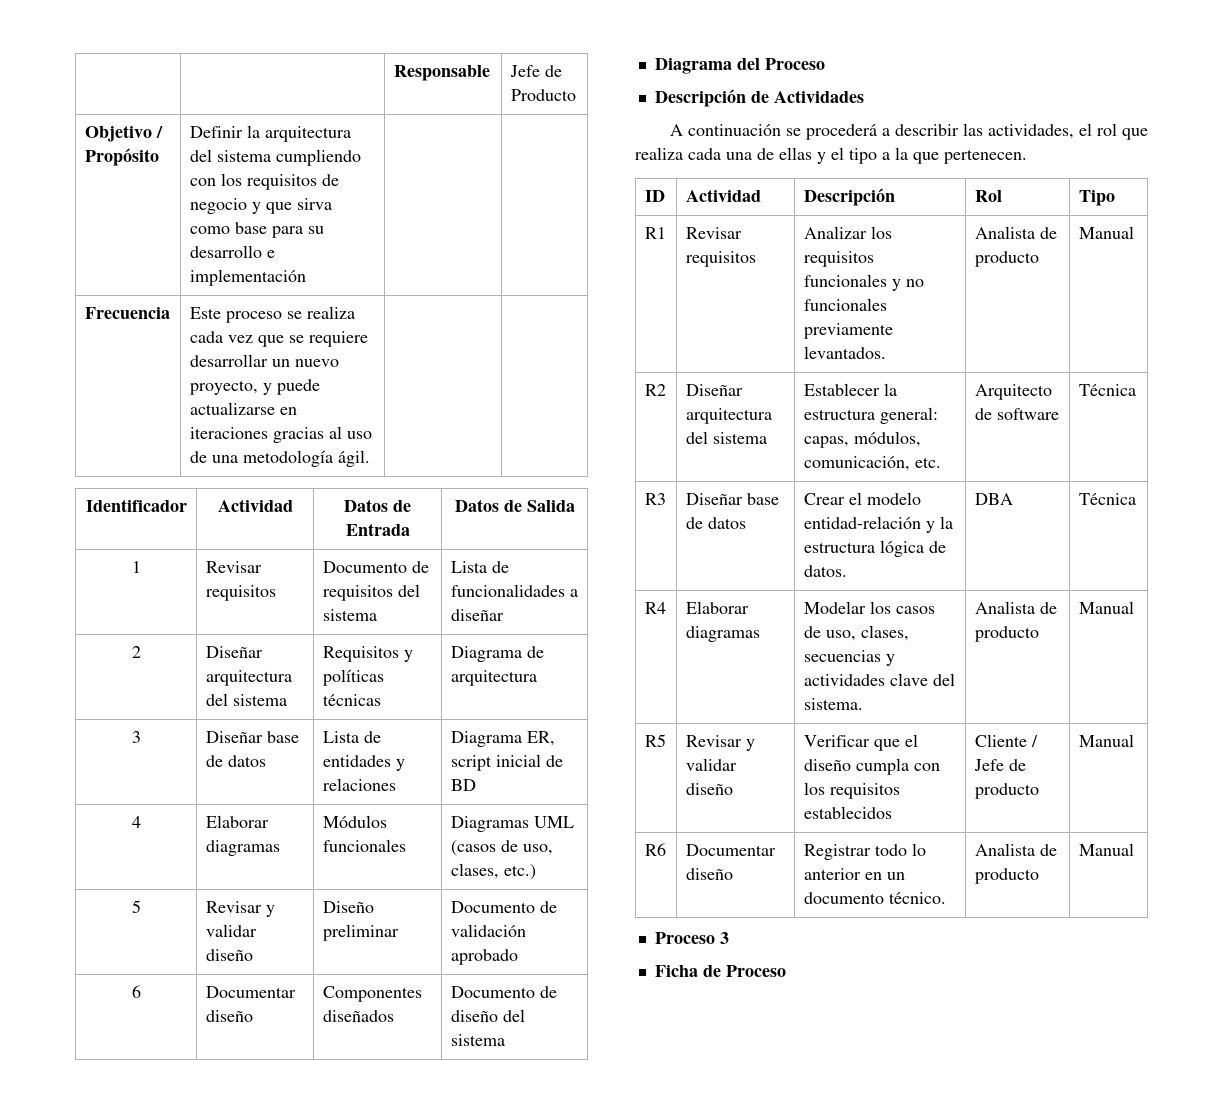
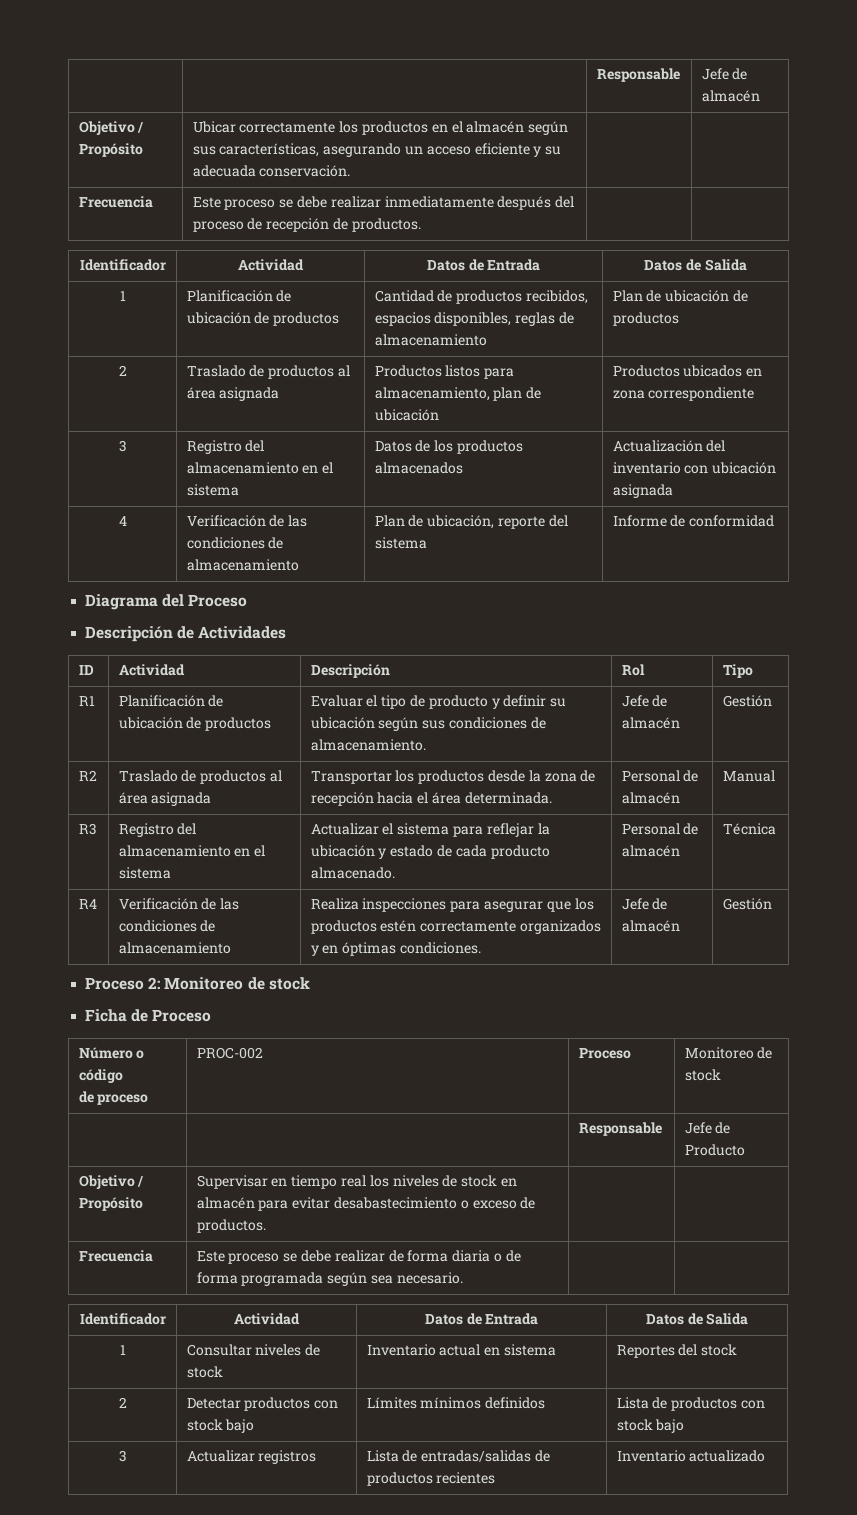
[393,65,490,81] [509,65,562,77] [510,89,576,101] [84,125,163,142] [84,148,159,166] [189,125,351,142] [189,149,361,166] [189,173,339,190] [189,198,332,214] [189,222,324,238] [189,245,275,258] [189,269,306,286] [84,307,170,319] [189,306,355,323] [189,331,368,347] [189,354,339,367] [189,379,320,395] [189,402,297,415] [189,426,372,443] [189,450,370,467] [85,499,187,512] [217,499,293,512] [344,499,411,512] [345,523,410,536] [454,499,575,512] [131,561,141,573] [205,561,262,573] [205,585,276,601] [322,561,429,573] [322,584,420,601] [322,609,377,621] [450,561,509,573] [450,584,578,597] [450,609,504,621] [131,646,141,658] [205,646,263,658] [205,670,292,686] [205,693,287,706] [322,646,413,662] [322,669,384,686] [322,694,381,706] [450,646,544,662] [450,670,537,686] [131,731,141,743] [205,731,299,743] [205,755,266,767] [322,731,381,743] [322,755,405,771] [322,778,396,791] [450,731,555,747] [450,754,563,771] [450,779,476,791] [131,816,141,828] [205,815,269,828] [205,840,280,856] [322,815,387,828] [322,839,406,852] [450,816,574,832] [450,840,553,856] [450,863,536,880] [131,900,141,913] [205,901,275,917] [205,924,257,937] [205,949,253,961] [322,901,374,913] [322,924,399,941] [450,901,557,913] [450,924,526,937] [450,949,518,965] [131,985,141,998] [205,986,296,998] [205,1010,253,1022] [322,986,422,1002] [322,1010,394,1022] [450,986,557,998] [450,1009,525,1022] [450,1034,505,1046] | | Responsable | Jefe de Producto // Objetivo / Propósito | Definir la arquitectura del sistema cumpliendo con los requisitos de negocio y que sirva como base para su desarrollo e implementación | | // Frecuencia | Este proceso se realiza cada vez que se requiere desarrollar un nuevo proyecto, y puede actualizarse en iteraciones gracias al uso de una metodología ágil. | | // Identificador | Actividad | Datos de Entrada | Datos de Salida // 1 | Revisar requisitos | Documento de requisitos del sistema | Lista de funcionalidades a diseñar // 2 | Diseñar arquitectura del sistema | Requisitos y políticas técnicas | Diagrama de arquitectura // 3 | Diseñar base de datos | Lista de entidades y relaciones | Diagrama ER, script inicial de BD // 4 | Elaborar diagramas | Módulos funcionales | Diagramas UML (casos de uso, clases, etc.) // 5 | Revisar y validar diseño | Diseño preliminar | Documento de validación aprobado // 6 | Documentar diseño | Componentes diseñados | Documento de diseño del sistema -> [596,68,680,82] [701,68,748,80] [701,90,760,102] [78,121,144,135] [78,143,143,157] [192,121,569,135] [192,143,562,157] [192,165,351,177] [78,196,153,208] [192,196,575,210] [192,218,421,232] [79,259,166,271] [238,259,304,271] [426,259,541,271] [644,259,747,271] [119,291,126,301] [186,290,292,302] [186,312,340,326] [374,290,588,304] [374,312,574,326] [374,334,487,346] [612,290,748,302] [612,312,679,326] [118,365,127,376] [186,365,350,379] [186,387,280,401] [374,365,515,379] [374,387,542,401] [374,409,439,421] [612,365,763,377] [612,387,755,401] [118,440,127,452] [186,440,265,454] [186,462,334,474] [186,484,239,496] [374,440,523,454] [374,462,463,474] [612,440,726,452] [612,462,777,474] [612,484,673,498] [118,516,127,526] [186,515,308,527] [186,537,284,549] [186,559,299,571] [374,515,568,529] [374,537,427,549] [612,515,775,527] | | Responsable | Jefe de almacén // Objetivo / Propósito | Ubicar correctamente los productos en el almacén según sus características, asegurando un acceso eficiente y su adecuada conservación. | | // Frecuencia | Este proceso se debe realizar inmediatamente después del proceso de recepción de productos. | | // Identificador | Actividad | Datos de Entrada | Datos de Salida // 1 | Planificación de ubicación de productos | Cantidad de productos recibidos, espacios disponibles, reglas de almacenamiento | Plan de ubicación de productos // 2 | Traslado de productos al área asignada | Productos listos para almacenamiento, plan de ubicación | Productos ubicados en zona correspondiente // 3 | Registro del almacenamiento en el sistema | Datos de los productos almacenados | Actualización del inventario con ubicación asignada // 4 | Verificación de las condiciones de almacenamiento | Plan de ubicación, reporte del sistema | Informe de conformidad
[669,123,1148,140] [635,147,1027,164] // A continuación se procederá a describir las actividades, el rol que realiza cada una de ellas y el tipo a la que pertenecen. -> (287, 632) none
[685,227,742,239] [685,251,756,267] [803,226,892,239] [803,251,874,267] [803,274,924,291] [803,298,887,311] [803,323,893,339] [803,346,886,359] [974,226,1057,239] [974,251,1039,267] [1078,226,1134,239] [644,384,666,396] [685,384,743,396] [685,408,772,424] [685,431,767,444] [803,383,897,396] [803,407,938,424] [803,431,921,448] [803,456,941,471] [974,384,1052,400] [974,408,1059,420] [1078,384,1136,396] [644,493,666,505] [685,493,779,505] [685,517,746,529] [803,492,921,505] [803,516,953,533] [803,540,946,557] [803,565,847,577] [974,493,1013,505] [1078,493,1136,505] [644,602,666,614] [685,601,749,614] [685,626,760,642] [803,601,935,614] [803,625,909,641] [803,650,895,666] [803,673,955,686] [803,698,863,710] [974,601,1057,614] [974,626,1039,642] [1078,601,1134,614] [644,734,666,747] [685,735,755,751] [685,758,737,771] [685,783,733,795] [803,734,918,751] [803,758,940,775] [803,782,900,799] [803,806,892,819] [974,734,1038,747] [973,759,1026,771] [974,783,1039,799] [1078,734,1134,747] [644,843,666,856] [685,844,776,856] [685,868,733,880] [803,843,926,860] [803,868,905,880] [803,892,946,904] [974,843,1057,856] [974,868,1039,884] [1078,843,1134,856] [654,932,729,944] [654,965,786,977] Revisar requisitos | Analizar los requisitos funcionales y no funcionales previamente levantados. | Analista de producto | Manual // R2 | Diseñar arquitectura del sistema | Establecer la estructura general: capas, módulos, comunicación, etc. | Arquitecto de software | Técnica // R3 | Diseñar base de datos | Crear el modelo entidad-relación y la estructura lógica de datos. | DBA | Técnica // R4 | Elaborar diagramas | Modelar los casos de uso, clases, secuencias y actividades clave del sistema. | Analista de producto | Manual // R5 | Revisar y validar diseño | Verificar que el diseño cumpla con los requisitos establecidos | Cliente / Jefe de producto | Manual // R6 | Documentar diseño | Registrar todo lo anterior en un documento técnico. | Analista de producto | Manual // Proceso 3 // Ficha de Proceso -> [118,695,224,707] [118,717,272,731] [310,695,567,709] [310,717,546,731] [310,739,426,751] [621,695,668,707] [621,717,680,729] [722,695,772,707] [78,770,97,781] [118,770,282,784] [118,792,212,806] [310,770,596,784] [310,792,552,806] [621,770,699,782] [621,792,680,804] [722,770,775,782] [78,823,97,835] [118,823,197,837] [118,845,266,857] [118,867,171,879] [310,823,550,837] [310,845,550,859] [310,867,395,879] [621,823,699,835] [621,845,680,857] [722,823,776,835] [78,899,97,909] [118,898,240,910] [118,920,216,932] [118,942,231,954] [310,898,594,912] [310,920,601,934] [310,942,481,956] [621,898,668,910] [621,920,680,932] [722,898,772,910] [85,977,310,990] [85,1009,212,1022] [78,1047,145,1059] [78,1069,123,1083] [78,1091,149,1105] [196,1047,263,1059] [578,1048,631,1059] [684,1047,773,1059] [684,1069,721,1081] [578,1122,662,1136] [684,1122,731,1134] [684,1144,745,1156] [78,1175,144,1189] [78,1197,143,1211] [196,1175,517,1189] [196,1197,536,1211] [196,1219,266,1233] [78,1250,153,1262] [196,1250,521,1264] [196,1272,463,1286] [79,1313,166,1325] [234,1313,300,1325] [424,1313,539,1325] [645,1313,749,1325] [119,1345,126,1355] [186,1344,321,1356] [186,1366,223,1378] [366,1344,556,1356] [616,1344,738,1358] [118,1397,127,1408] [186,1397,339,1411] [186,1419,255,1433] [366,1397,546,1409] [616,1397,765,1411] [616,1419,685,1433] [118,1450,127,1462] [186,1450,317,1464] [366,1450,550,1462] [366,1472,496,1486] [616,1450,766,1462] Planificación de ubicación de productos | Evaluar el tipo de producto y definir su ubicación según sus condiciones de almacenamiento. | Jefe de almacén | Gestión // R2 | Traslado de productos al área asignada | Transportar los productos desde la zona de recepción hacia el área determinada. | Personal de almacén | Manual // R3 | Registro del almacenamiento en el sistema | Actualizar el sistema para reflejar la ubicación y estado de cada producto almacenado. | Personal de almacén | Técnica // R4 | Verificación de las condiciones de almacenamiento | Realiza inspecciones para asegurar que los productos estén correctamente organizados y en óptimas condiciones. | Jefe de almacén | Gestión // Proceso 2: Monitoreo de stock // Ficha de Proceso // Número o código // de proceso | PROC-002 | Proceso | Monitoreo de stock // | | Responsable | Jefe de Producto // Objetivo / Propósito | Supervisar en tiempo real los niveles de stock en almacén para evitar desabastecimiento o exceso de productos. | | // Frecuencia | Este proceso se debe realizar de forma diaria o de forma programada según sea necesario. | | // Identificador | Actividad | Datos de Entrada | Datos de Salida // 1 | Consultar niveles de stock | Inventario actual en sistema | Reportes del stock // 2 | Detectar productos con stock bajo | Límites mínimos definidos | Lista de productos con stock bajo // 3 | Actualizar registros | Lista de entradas/salidas de productos recientes | Inventario actualizado

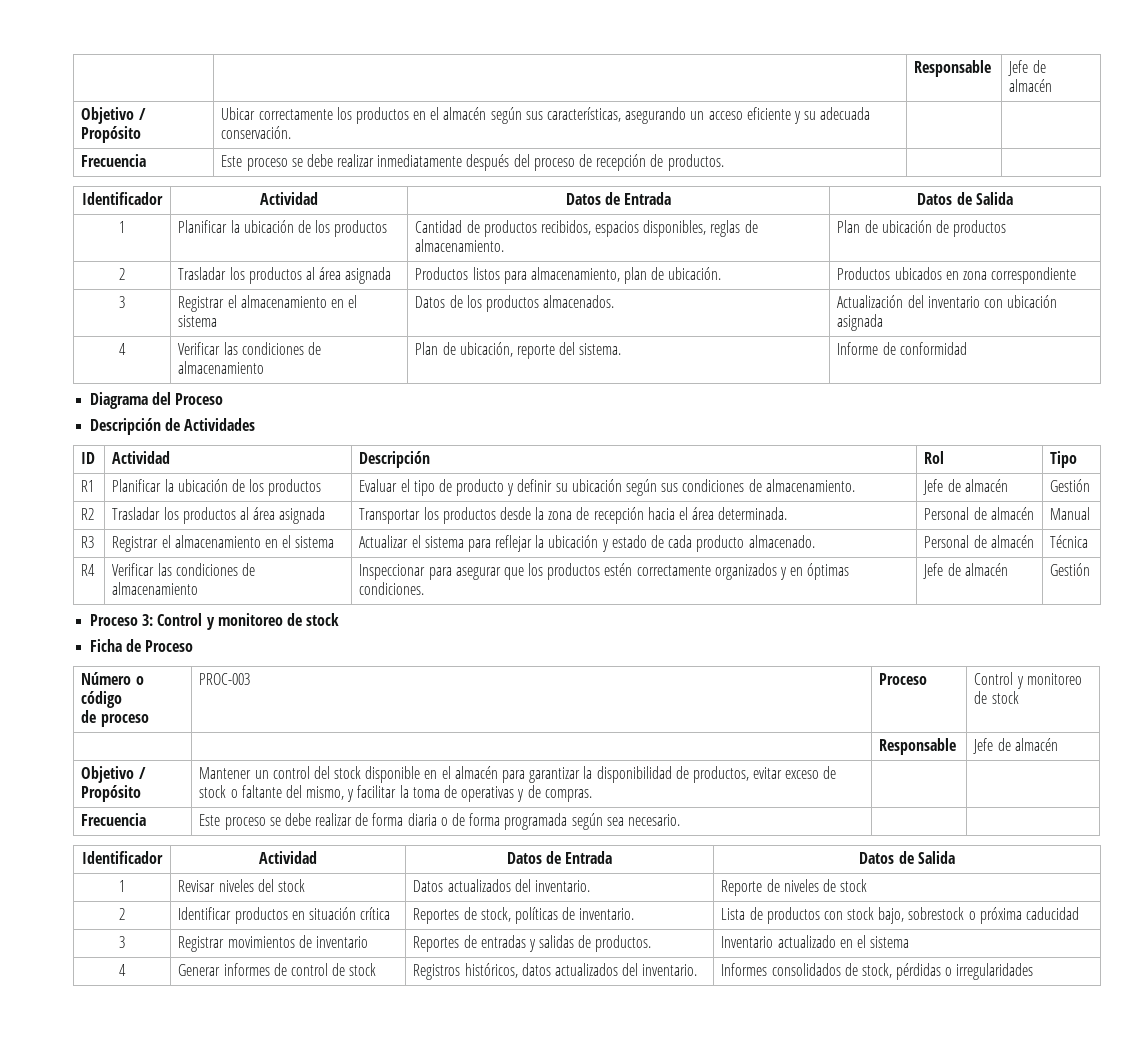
[186,290,292,302] [186,312,270,324] Planificación de ubicación de -> [178,220,331,233] Planificar la ubicación de los
[374,334,487,346] almacenamiento -> [415,239,505,252] almacenamiento.
[186,365,265,377] Traslado de -> [178,267,245,280] Trasladar los
[374,409,439,421] ubicación -> [668,267,722,280] ubicación.
[186,440,265,454] Registro del -> [178,295,237,312] Registrar el
[374,462,463,474] almacenados -> [543,295,615,308] almacenados.
[186,515,285,527] Verificación de -> [178,342,221,355] Verificar
[374,537,427,549] sistema -> [579,343,622,355] sistema.
[118,695,224,707] [118,717,202,729] Planificación de ubicación de -> [112,479,265,492] Planificar la ubicación de los
[118,770,197,782] Traslado de -> [112,507,179,520] Trasladar los
[118,823,197,837] Registro del -> [112,535,171,552] Registrar el
[118,898,240,910] [118,920,216,932] [118,942,231,954] [310,898,447,912] Verificación de las condiciones de almacenamiento | Realiza inspecciones -> [112,563,255,576] [112,582,199,595] [359,564,426,580] Verificar las condiciones de almacenamiento | Inspeccionar
[148,977,244,990] 2: Monitoreo -> [142,613,283,630] 3: Control y monitoreo
[196,1047,263,1059] PROC-002 -> [199,673,251,685] PROC-003
[684,1047,754,1059] Monitoreo -> [974,672,1082,689] Control y monitoreo
[684,1144,745,1156] [78,1175,144,1189] [78,1197,143,1211] [196,1175,517,1189] [196,1197,536,1211] [196,1219,266,1233] Producto // Objetivo / Propósito | Supervisar en tiempo real los niveles de stock en almacén para evitar desabastecimiento o exceso de productos. -> [1014,738,1058,751] [81,766,146,783] [81,785,142,802] [199,766,837,783] [199,785,592,802] almacén // Objetivo / Propósito | Mantener un control del stock disponible en el almacén para garantizar la disponibilidad de productos, evitar exceso de stock o faltante del mismo, y facilitar la toma de operativas y de compras.
[186,1344,321,1356] [186,1366,223,1378] [366,1344,556,1356] [616,1344,738,1358] [118,1397,127,1408] [186,1397,339,1411] [186,1419,255,1433] [366,1397,546,1409] Consultar niveles de stock | Inventario actual en sistema | Reportes del stock // 2 | Detectar productos con stock bajo | Límites mínimos definidos -> [178,879,305,892] [413,879,590,892] [721,879,868,896] [119,908,125,920] [178,907,391,924] [413,907,635,924] Revisar niveles del stock | Datos actualizados del inventario. | Reporte de niveles de stock // 2 | Identificar productos en situación crítica | Reportes de stock, políticas de inventario.
[655,1419,685,1433] [118,1450,127,1462] [186,1450,317,1464] [366,1450,550,1462] [366,1472,496,1486] [616,1450,766,1462] bajo // 3 | Actualizar registros | Lista de entradas/salidas de productos recientes | Inventario actualizado -> [878,907,1080,924] [119,936,125,948] [178,935,368,952] [413,935,652,952] [721,935,910,948] [119,964,126,976] [178,963,377,976] [413,963,698,980] [721,963,1034,980] bajo, sobrestock o próxima caducidad // 3 | Registrar movimientos de inventario | Reportes de entradas y salidas de productos. | Inventario actualizado en el sistema // 4 | Generar informes de control de stock | Registros históricos, datos actualizados del inventario. | Informes consolidados de stock, pérdidas o irregularidades

